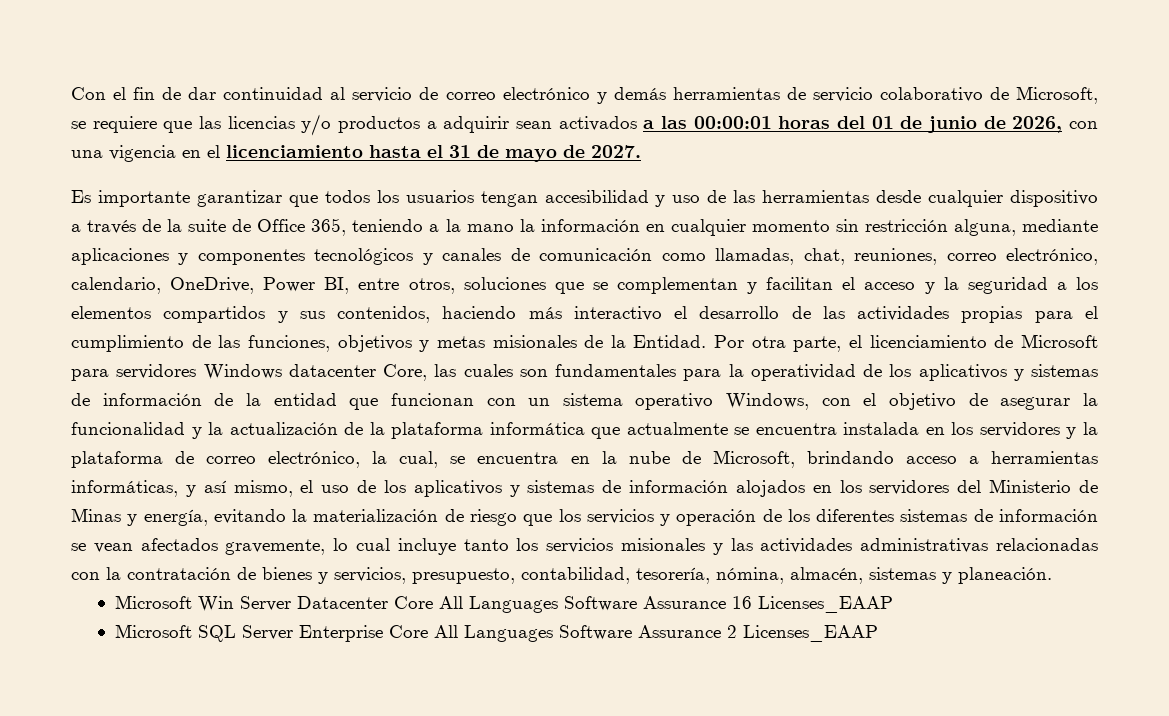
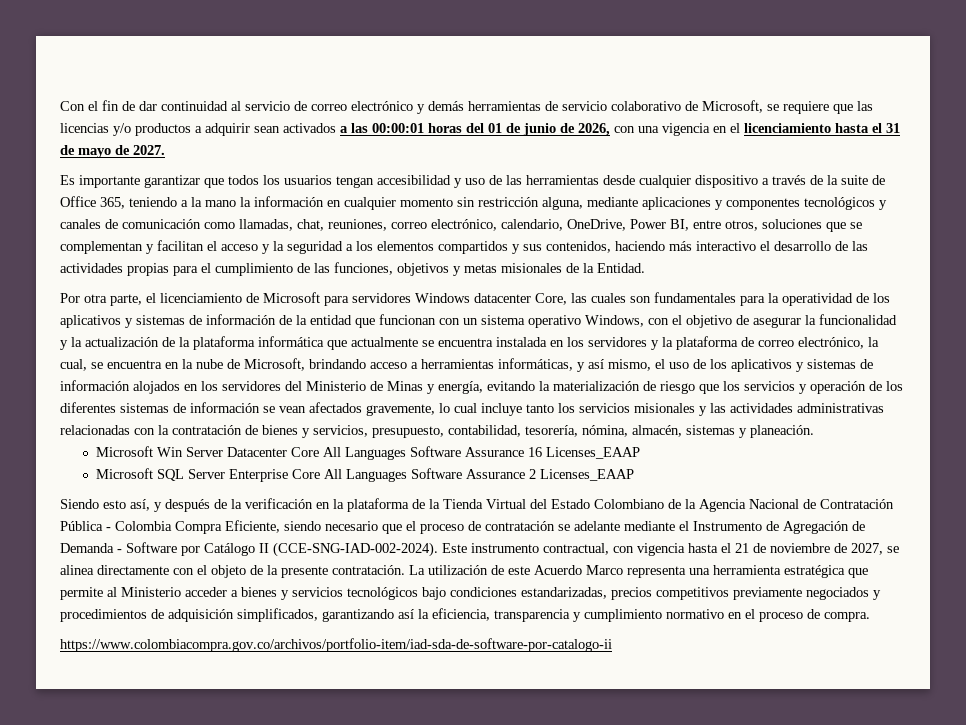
(707, 341) none -> (645, 268) //
(878, 633) none -> [60,498,894,512] [60,520,865,534] [60,542,899,557] [60,565,868,578] [60,587,881,600] [60,608,870,622] [60,638,612,652] // Siendo esto así, y después de la verificación en la plataforma de la Tienda Virtual del Estado Colombiano de la Agencia Nacional de Contratación Pública - Colombia Compra Eficiente, siendo necesario que el proceso de contratación se adelante mediante el Instrumento de Agregación de Demanda - Software por Catálogo II (CCE-SNG-IAD-002-2024). Este instrumento contractual, con vigencia hasta el 21 de noviembre de 2027, se alinea directamente con el objeto de la presente contratación. La utilización de este Acuerdo Marco representa una herramienta estratégica que permite al Ministerio acceder a bienes y servicios tecnológicos bajo condiciones estandarizadas, precios competitivos previamente negociados y procedimientos de adquisición simplificados, garantizando así la eficiencia, transparencia y cumplimiento normativo en el proceso de compra. // https://www.colombiacompra.gov.co/archivos/portfolio-item/iad-sda-de-software-por-catalogo-ii

